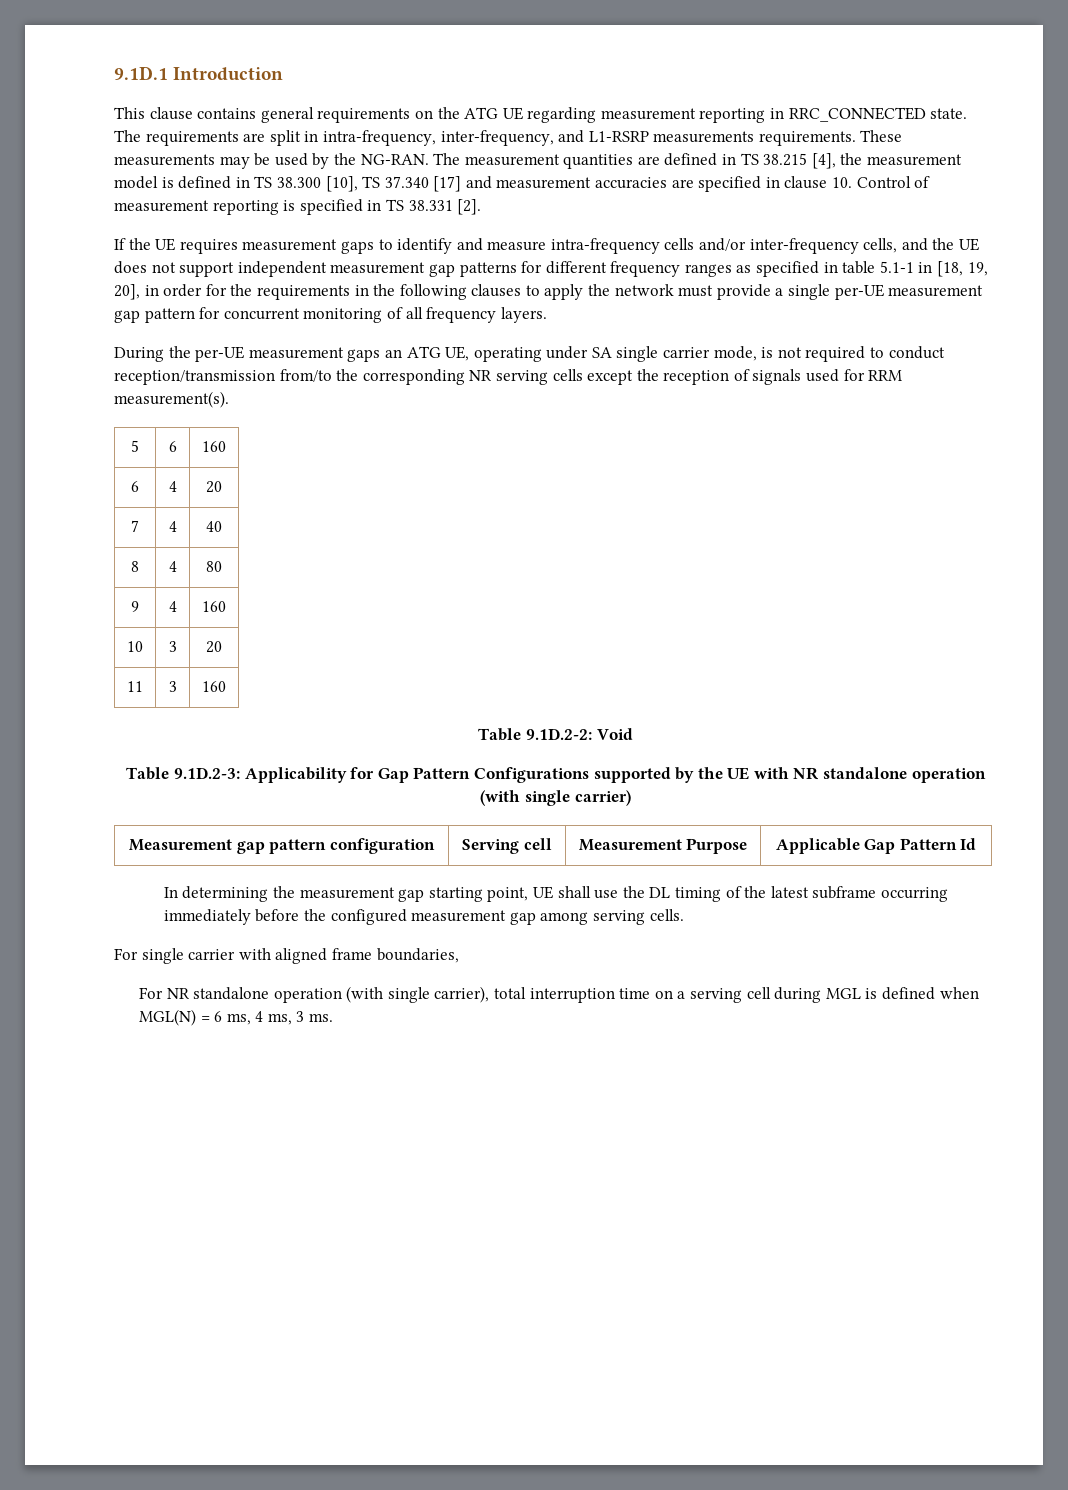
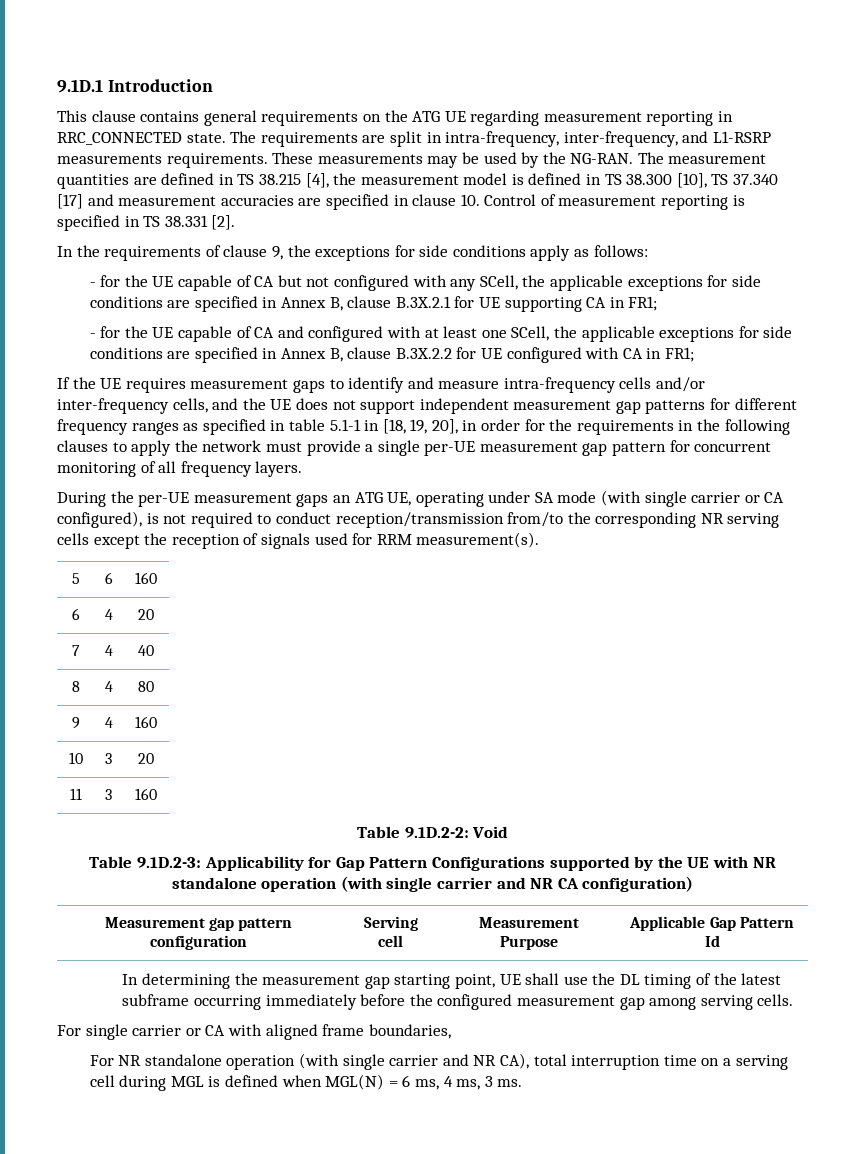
(482, 207) none -> [57,245,648,261] [89,275,761,291] [89,296,658,312] [89,326,793,342] [89,347,694,363] // In the requirements of clause 9, the exceptions for side conditions apply as follows: // - for the UE capable of CA but not configured with any SCell, the applicable exceptions for side conditions are specified in Annex B, clause B.3X.2.1 for UE supporting CA in FR1; // - for the UE capable of CA and configured with at least one SCell, the applicable exceptions for side conditions are specified in Annex B, clause B.3X.2.2 for UE configured with CA in FR1;
[616,346,757,362] single carrier mode, -> [557,490,785,507] [57,511,142,528] mode (with single carrier or CA configured),
[574,790,631,806] carrier) -> [436,876,694,892] carrier and NR CA configuration)
(236, 954) none -> [185,1025,226,1036] or CA
[434,986,490,1003] carrier), -> [389,1053,529,1069] carrier and NR CA),

